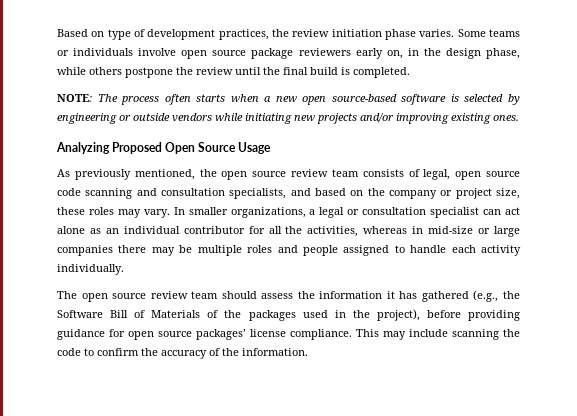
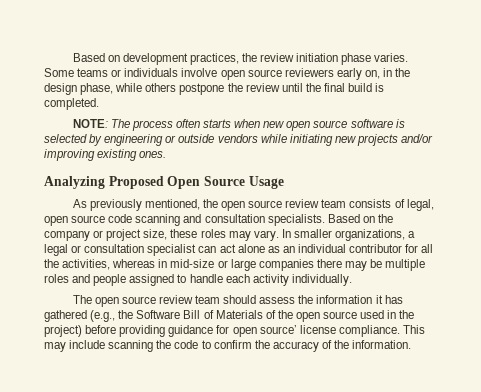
[57,29,145,40] Based on type of -> [72,53,120,62] Based on
[251,48,294,59] package -> (282, 73) none
[264,96,272,102] a -> (261, 123) none
[331,94,397,102] source-based -> [313,120,348,128] source
[229,188,346,199] specialists, and based -> [267,214,360,226] specialists. Based
[248,310,296,321] packages -> [295,311,358,322] open source
[376,309,420,321] project), -> [44,325,82,337] project)
[158,329,246,340] source packages’ -> [259,325,297,334] source’

